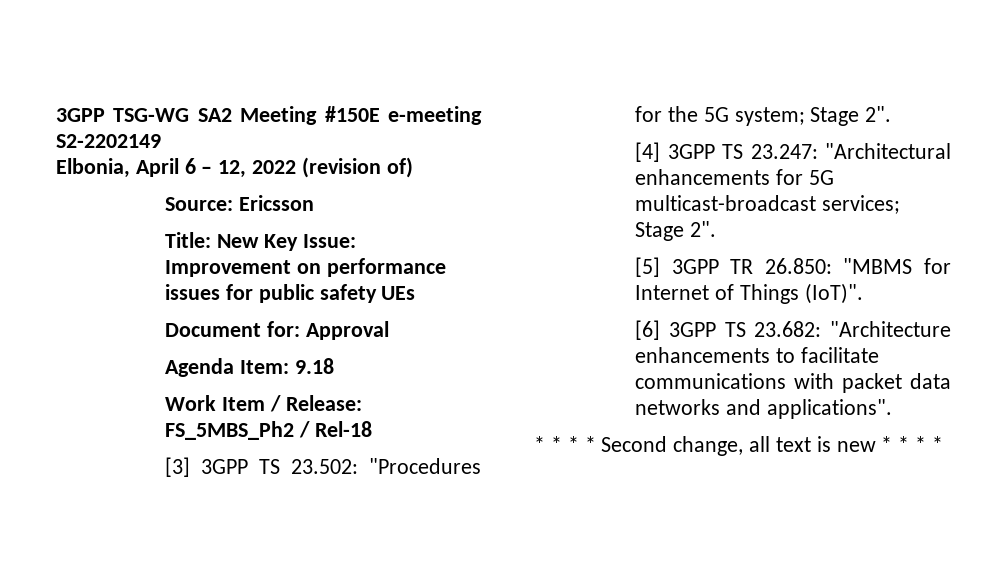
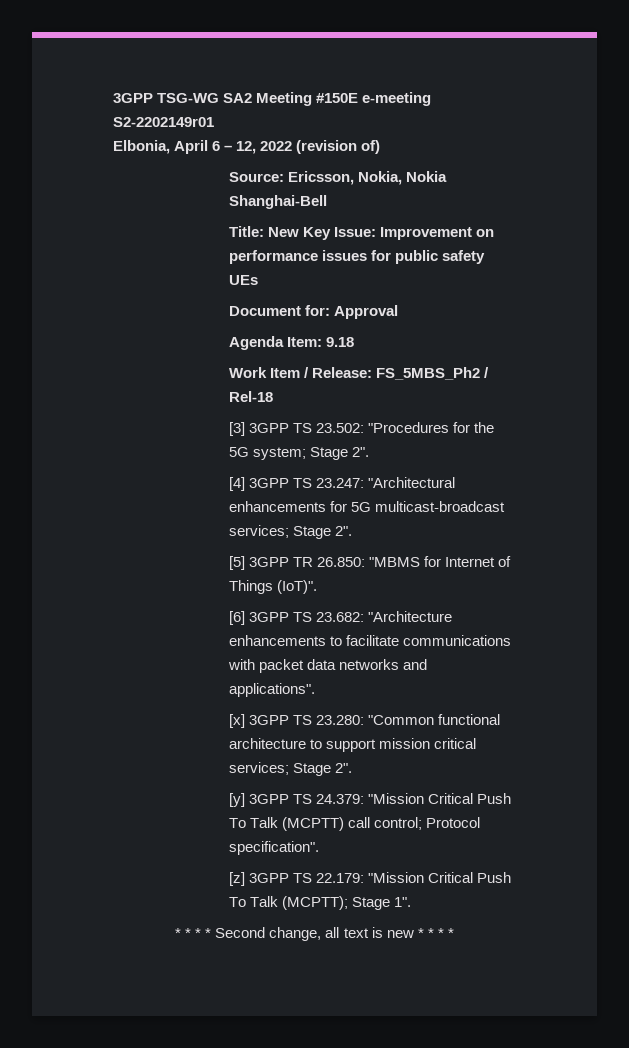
[56,134,161,148] S2-2202149 -> [113,117,214,127] S2-2202149r01
[238,195,314,211] Ericsson -> [287,171,447,185] [228,195,327,209] Ericsson, Nokia, Nokia Shanghai-Bell
(892, 409) none -> [228,714,500,728] [228,738,476,752] [228,762,352,776] [228,793,511,807] [228,817,480,831] [228,841,319,855] [228,872,511,886] [228,896,411,910] // [x] 3GPP TS 23.280: "Common functional architecture to support mission critical services; Stage 2". // [y] 3GPP TS 24.379: "Mission Critical Push To Talk (MCPTT) call control; Protocol specification". // [z] 3GPP TS 22.179: "Mission Critical Push To Talk (MCPTT); Stage 1".

